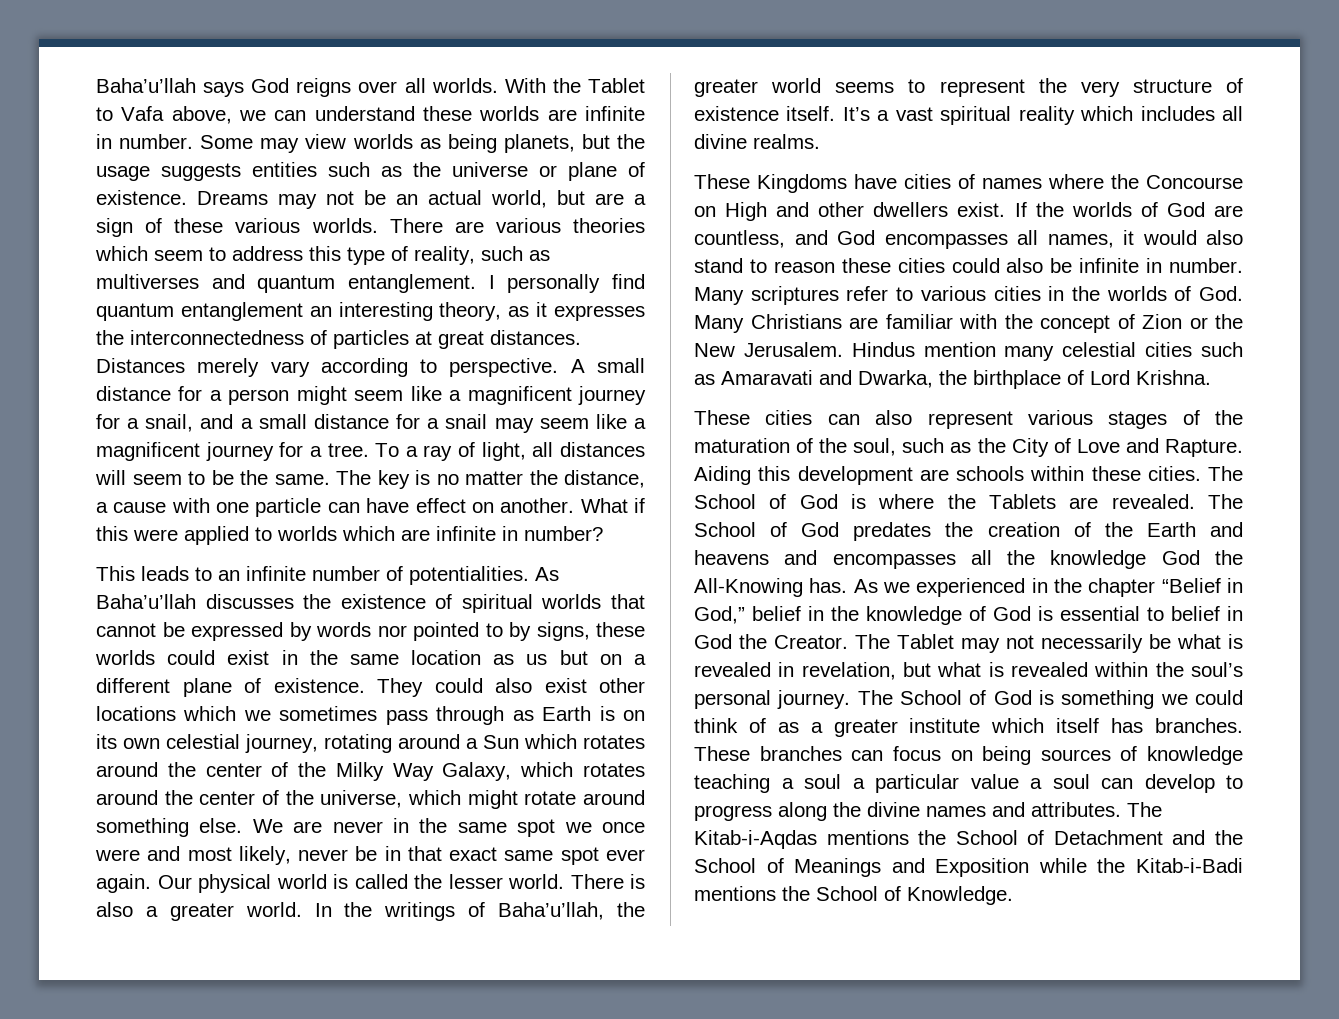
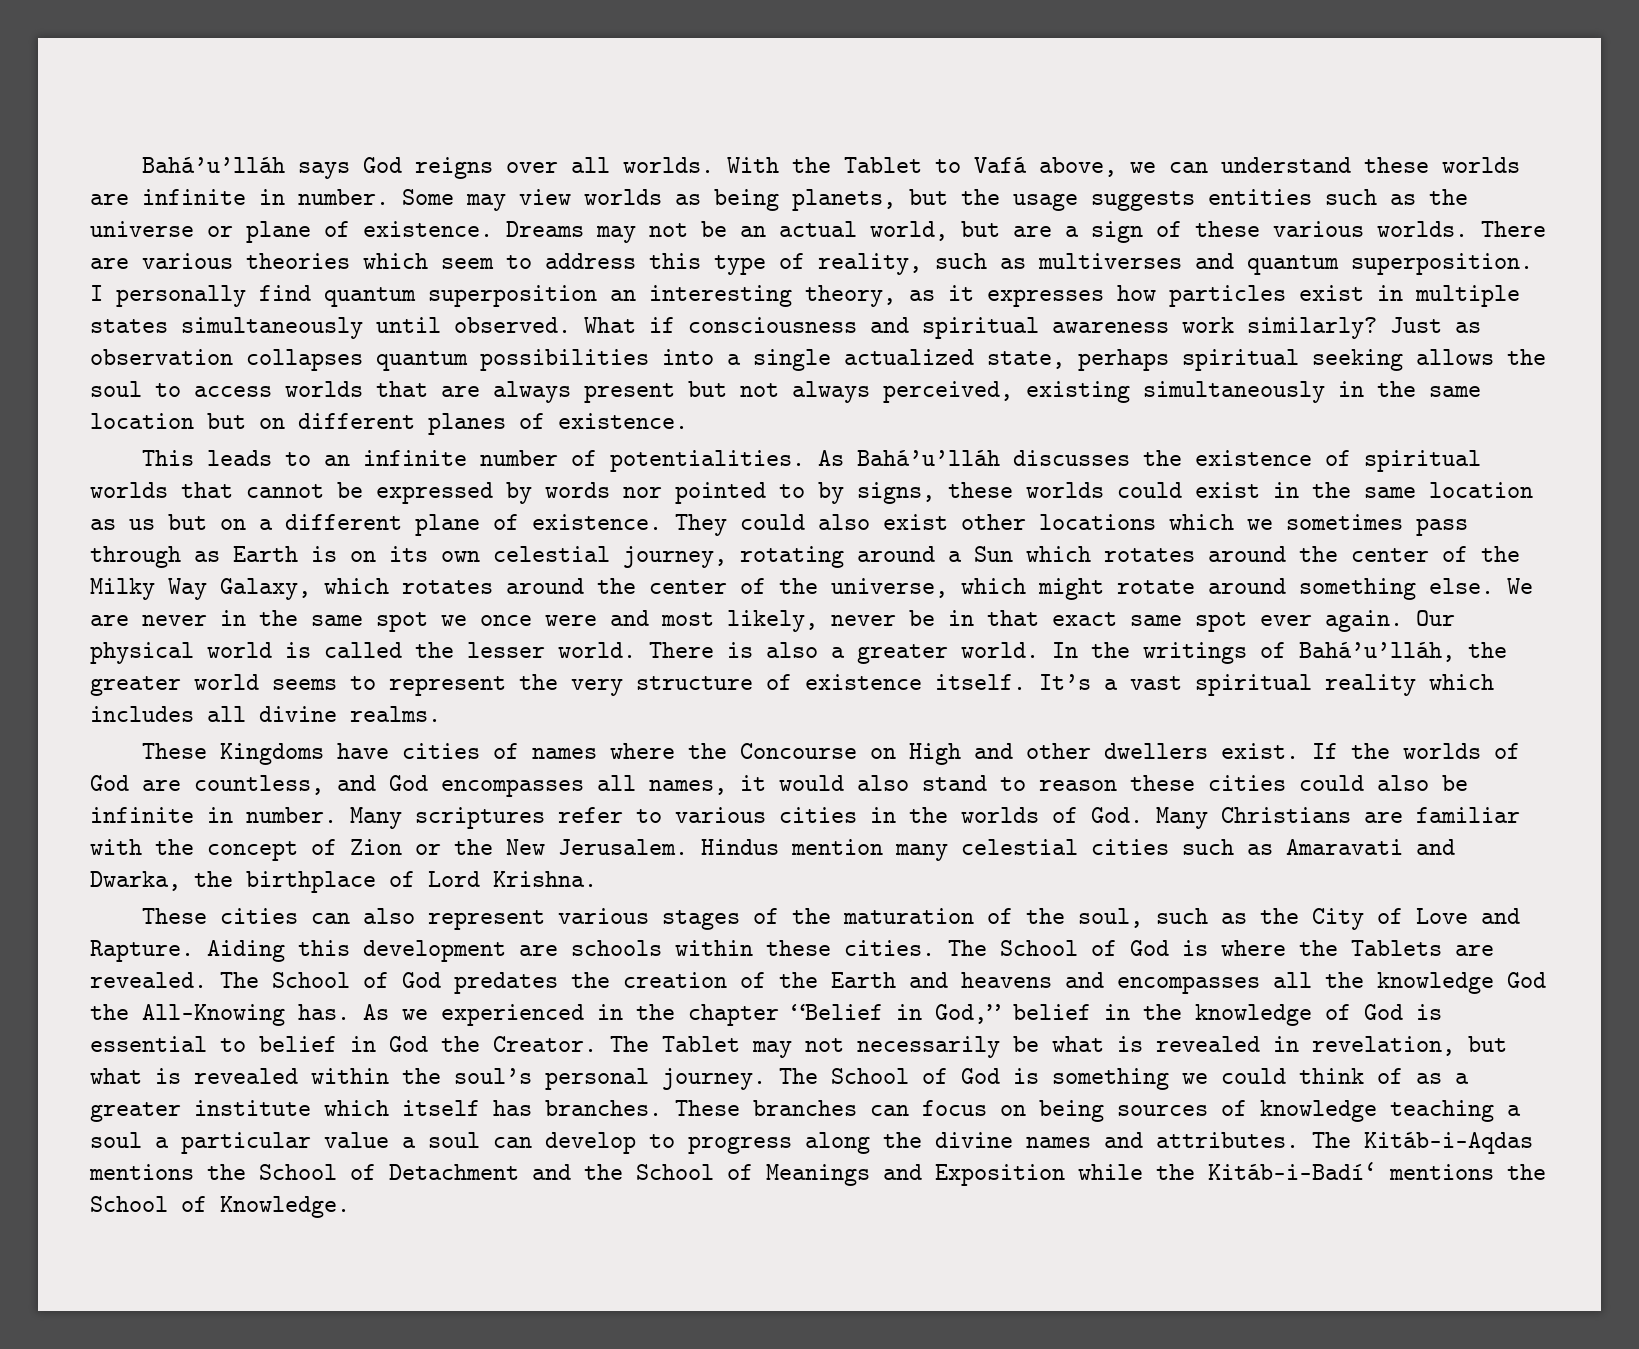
[96,78,196,93] Baha’u’llah -> [141,157,285,173] Bahá’u’lláh
[121,106,165,121] Vafa -> [973,157,1027,173] Vafá
[348,274,476,293] entanglement. -> [1351,253,1533,275] superposition.
[180,302,303,321] entanglement -> [428,285,597,307] superposition
[96,330,581,349] [96,358,645,377] [96,386,646,405] [96,414,646,433] [96,442,645,461] [95,470,645,489] [96,498,646,517] [96,526,603,545] the interconnectedness of particles at great distances. Distances merely vary according to perspective. A small distance for a person might seem like a magnificent journey for a snail, and a small distance for a snail may seem like a magnificent journey for a tree. To a ray of light, all distances will seem to be the same. The key is no matter the distance, a cause with one particle can have effect on another. What if this were applied to worlds which are infinite in number? -> [1117,285,1520,307] [90,317,1481,339] [90,349,1546,371] [90,381,1481,403] [90,413,688,435] how particles exist in multiple states simultaneously until observed. What if consciousness and spiritual awareness work similarly? Just as observation collapses quantum possibilities into a single actualized state, perhaps spiritual seeking allows the soul to access worlds that are always present but not always perceived, existing simultaneously in the same location but on different planes of existence.
[96,594,196,609] Baha’u’llah -> [856,450,1000,466] Bahá’u’lláh
[498,902,605,920] Baha’u’llah, -> [1299,642,1455,662] Bahá’u’lláh,
[694,830,817,849] Kitab-i-Aqdas -> [1364,1132,1533,1154] Kitáb-i-Aqdas
[1136,858,1243,873] Kitab-i-Badi -> [1208,1162,1377,1180] Kitáb-i-Badí‘

